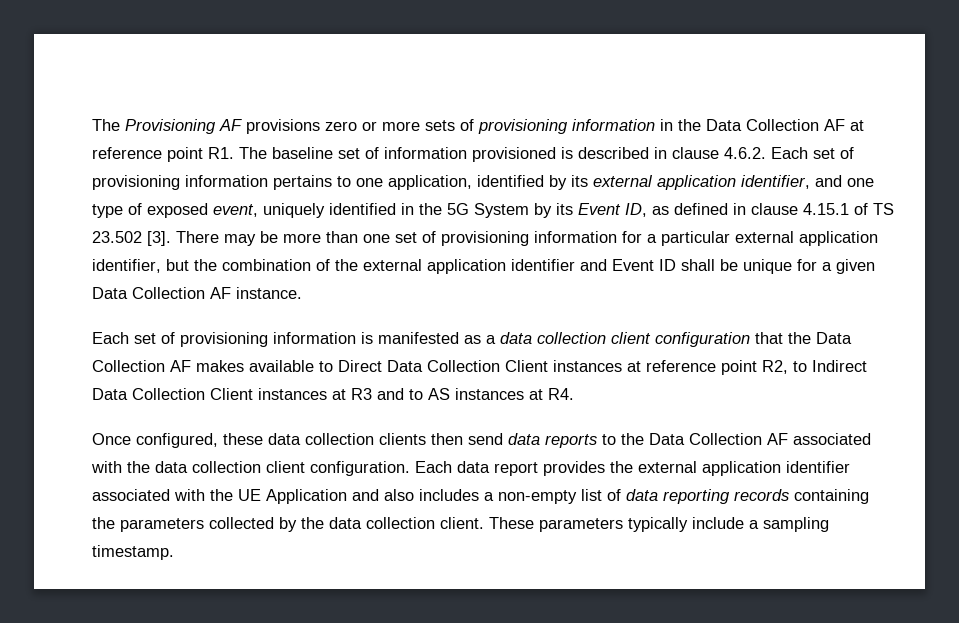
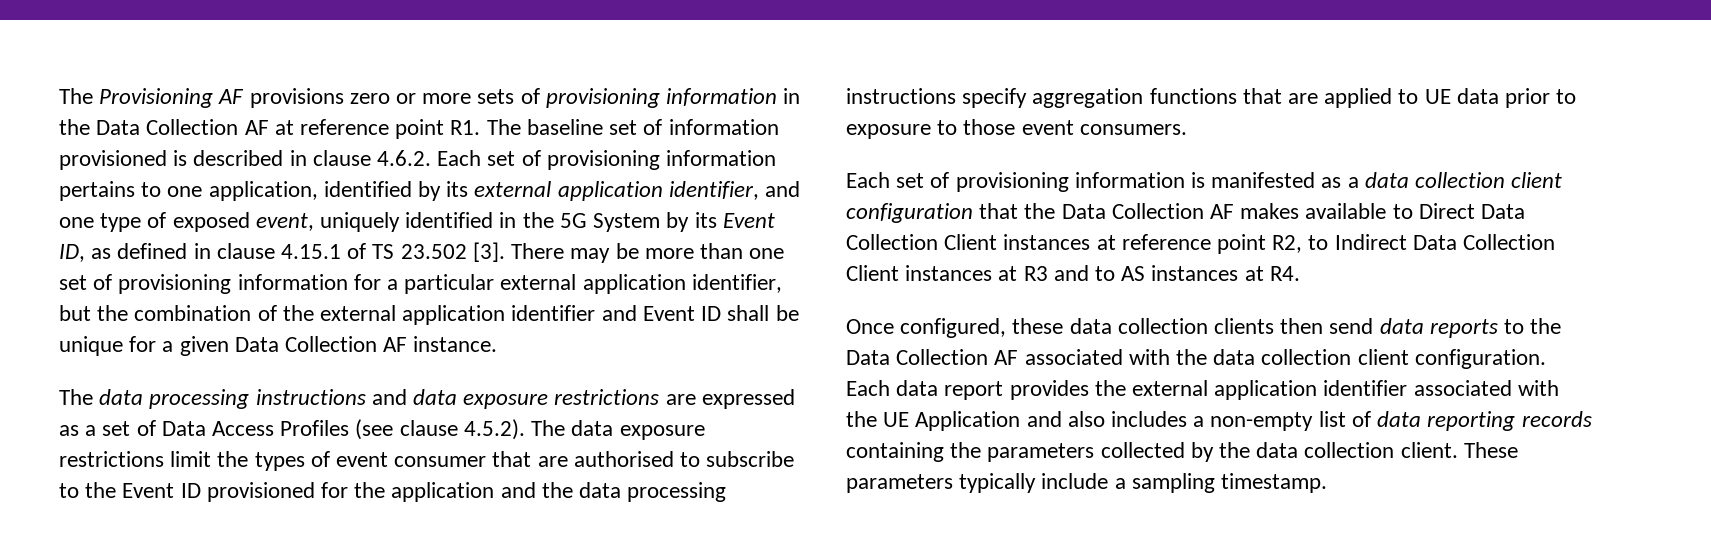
(302, 293) none -> [59,389,795,409] [59,419,705,440] [59,451,795,471] [59,482,727,502] [846,88,1577,108] [846,119,1187,139] // The data processing instructions and data exposure restrictions are expressed as a set of Data Access Profiles (see clause 4.5.2). The data exposure restrictions limit the types of event consumer that are authorised to subscribe to the Event ID provisioned for the application and the data processing instructions specify aggregation functions that are applied to UE data prior to exposure to those event consumers.

